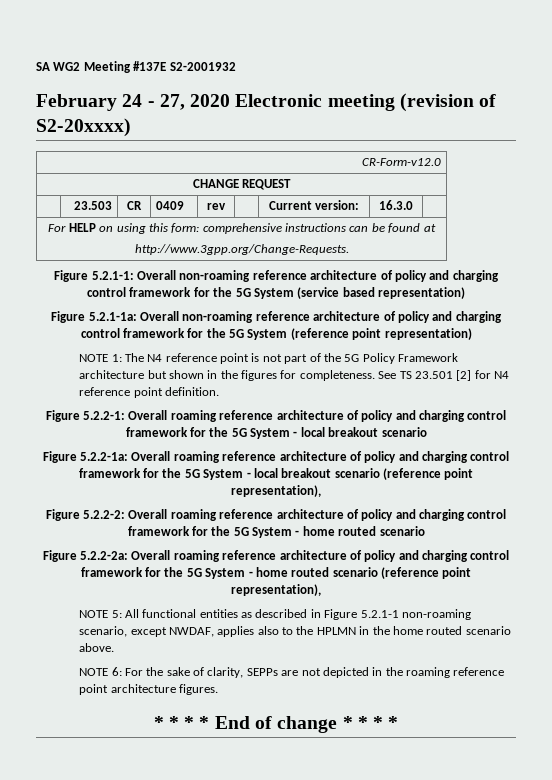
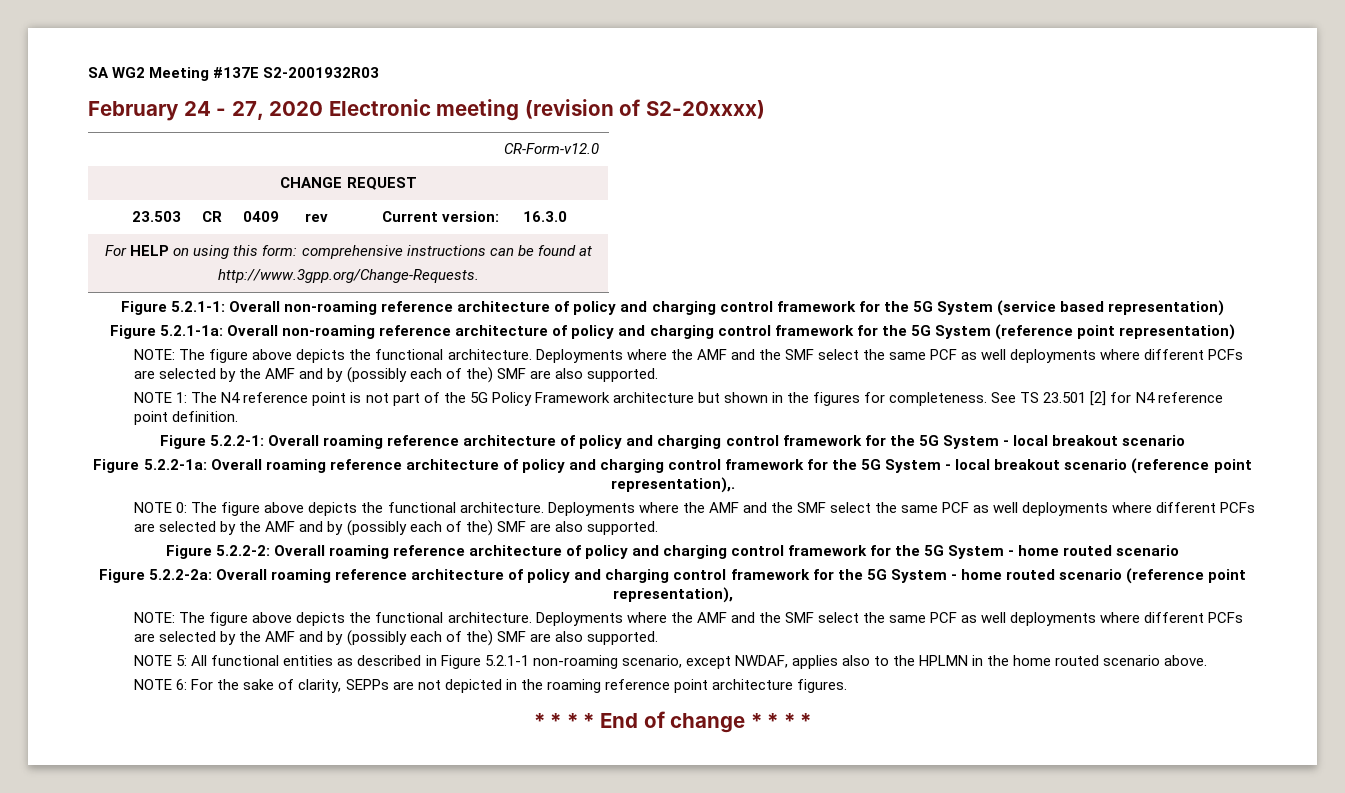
[169,62,236,71] S2-2001932 -> [263,67,380,78] S2-2001932R03
(472, 334) none -> [134,349,1244,363] [134,367,658,383] // NOTE: The figure above depicts the functional architecture. Deployments where the AMF and the SMF select the same PCF as well deployments where different PCFs are selected by the AMF and by (possibly each of the) SMF are also supported.
[231,485,321,497] representation), -> [610,477,735,493] [134,502,1256,516] [134,520,658,536] representation),. // NOTE 0: The figure above depicts the functional architecture. Deployments where the AMF and the SMF select the same PCF as well deployments where different PCFs are selected by the AMF and by (possibly each of the) SMF are also supported.
(321, 590) none -> [134,612,1244,626] [134,630,658,646] // NOTE: The figure above depicts the functional architecture. Deployments where the AMF and the SMF select the same PCF as well deployments where different PCFs are selected by the AMF and by (possibly each of the) SMF are also supported.

